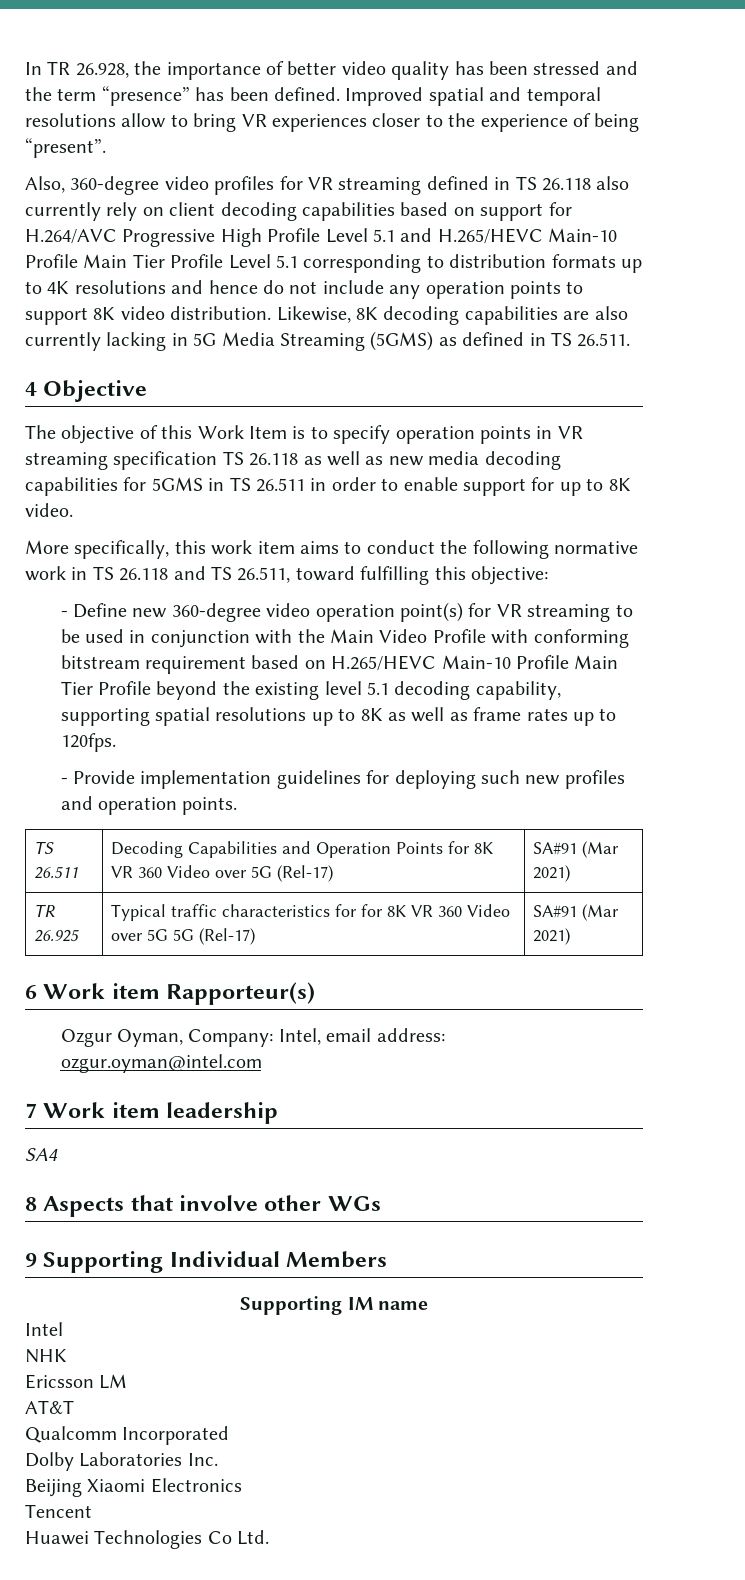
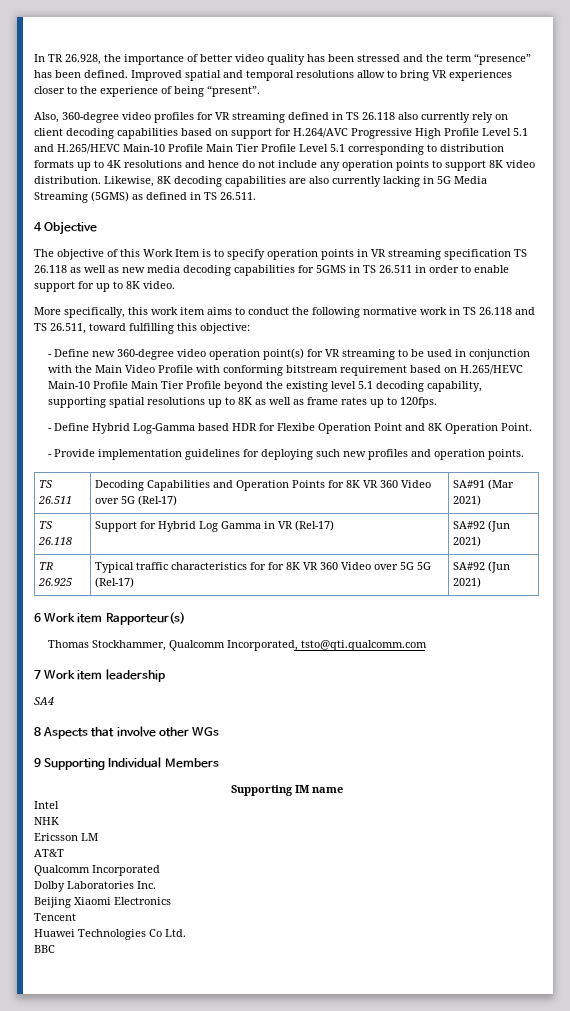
(116, 742) none -> [47,423,532,434] // - Define Hybrid Log-Gamma based HDR for Flexibe Operation Point and 8K Operation Point.
(571, 873) none -> [38,521,53,529] [37,537,72,545] [94,520,334,532] [452,520,510,532] [452,536,481,547] // TS 26.118 | Support for Hybrid Log Gamma in VR (Rel-17) | SA#92 (Jun 2021)
[533,904,620,921] SA#91 (Mar -> [452,561,510,573] SA#92 (Jun
[60,1028,445,1047] [60,1054,262,1073] Ozgur Oyman, Company: Intel, email address: ozgur.oyman@intel.com -> [47,640,427,651] Thomas Stockhammer, Qualcomm Incorporated, tsto@qti.qualcomm.com
(270, 1537) none -> [34,945,55,953] // BBC

